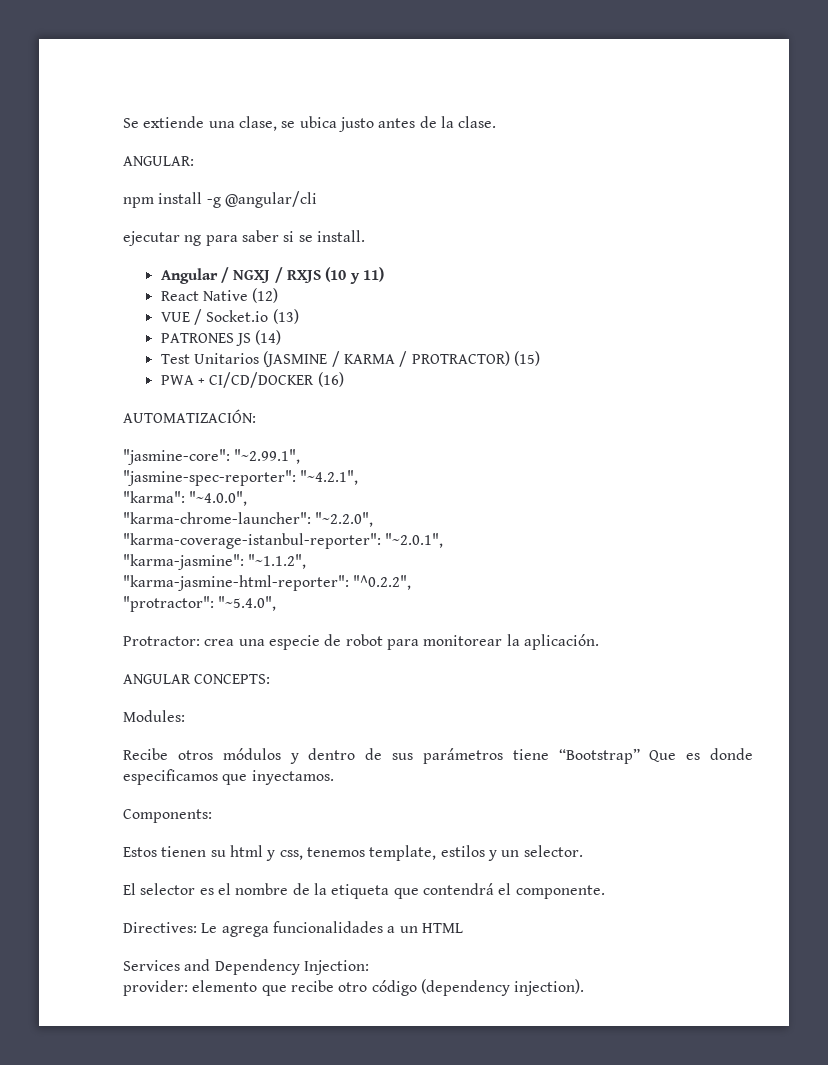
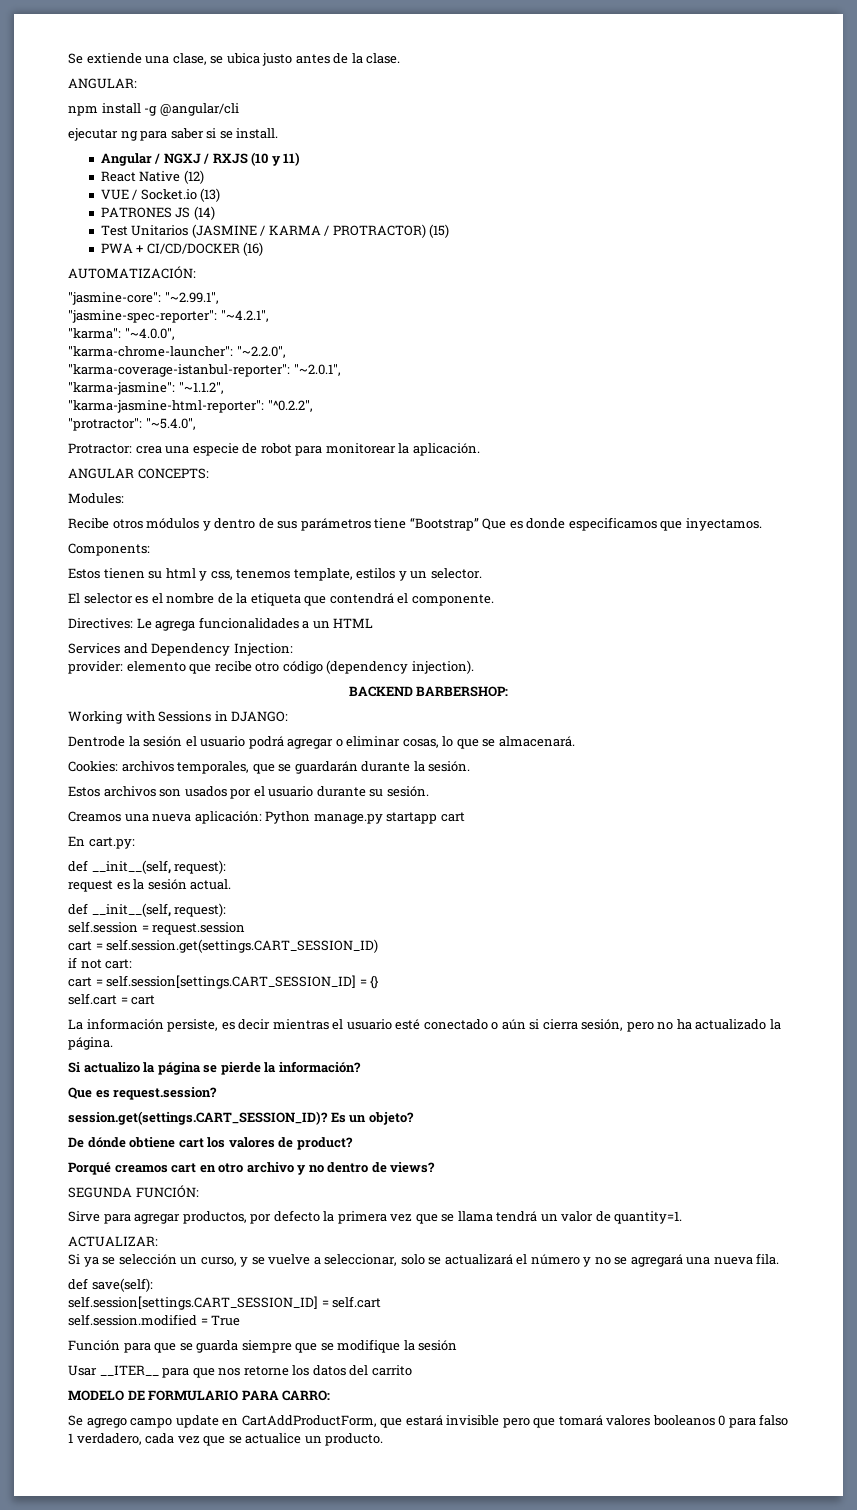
(585, 987) none -> [348,686,509,697] [68,711,289,724] [68,736,575,749] [68,761,471,774] [68,786,429,799] [68,811,465,824] [68,836,135,849] [68,860,227,874] [68,879,232,892] [68,903,227,917] [68,921,246,935] [68,939,379,953] [68,957,133,969] [68,975,380,989] [68,993,156,1005] [68,1018,781,1032] [68,1037,113,1050] [68,1061,361,1075] [68,1087,218,1100] [68,1111,414,1125] [68,1137,353,1150] [68,1162,436,1175] [68,1185,199,1198] [68,1210,683,1224] [68,1236,158,1247] [68,1253,780,1267] [68,1278,153,1292] [68,1296,382,1310] [68,1314,241,1326] [68,1339,458,1353] [68,1365,412,1378] [68,1390,331,1401] [68,1414,789,1428] [68,1433,384,1446] // BACKEND BARBERSHOP: // Working with Sessions in DJANGO: // Dentrode la sesión el usuario podrá agregar o eliminar cosas, lo que se almacenará. // Cookies: archivos temporales, que se guardarán durante la sesión. // Estos archivos son usados por el usuario durante su sesión. // Creamos una nueva aplicación: Python manage.py startapp cart // En cart.py: // def __init__(self, request): // request es la sesión actual. // def __init__(self, request): // self.session = request.session // cart = self.session.get(settings.CART_SESSION_ID) // if not cart: // cart = self.session[settings.CART_SESSION_ID] = {} // self.cart = cart // La información persiste, es decir mientras el usuario esté conectado o aún si cierra sesión, pero no ha actualizado la página. // Si actualizo la página se pierde la información? // Que es request.session? // session.get(settings.CART_SESSION_ID)? Es un objeto? // De dónde obtiene cart los valores de product? // Porqué creamos cart en otro archivo y no dentro de views? // SEGUNDA FUNCIÓN: // Sirve para agregar productos, por defecto la primera vez que se llama tendrá un valor de quantity=1. // ACTUALIZAR: // Si ya se selección un curso, y se vuelve a seleccionar, solo se actualizará el número y no se agregará una nueva fila. // def save(self): // self.session[settings.CART_SESSION_ID] = self.cart // self.session.modified = True // Función para que se guarda siempre que se modifique la sesión // Usar __ITER__ para que nos retorne los datos del carrito // MODELO DE FORMULARIO PARA CARRO: // Se agrego campo update en CartAddProductForm, que estará invisible pero que tomará valores booleanos 0 para falso 1 verdadero, cada vez que se actualice un producto.

